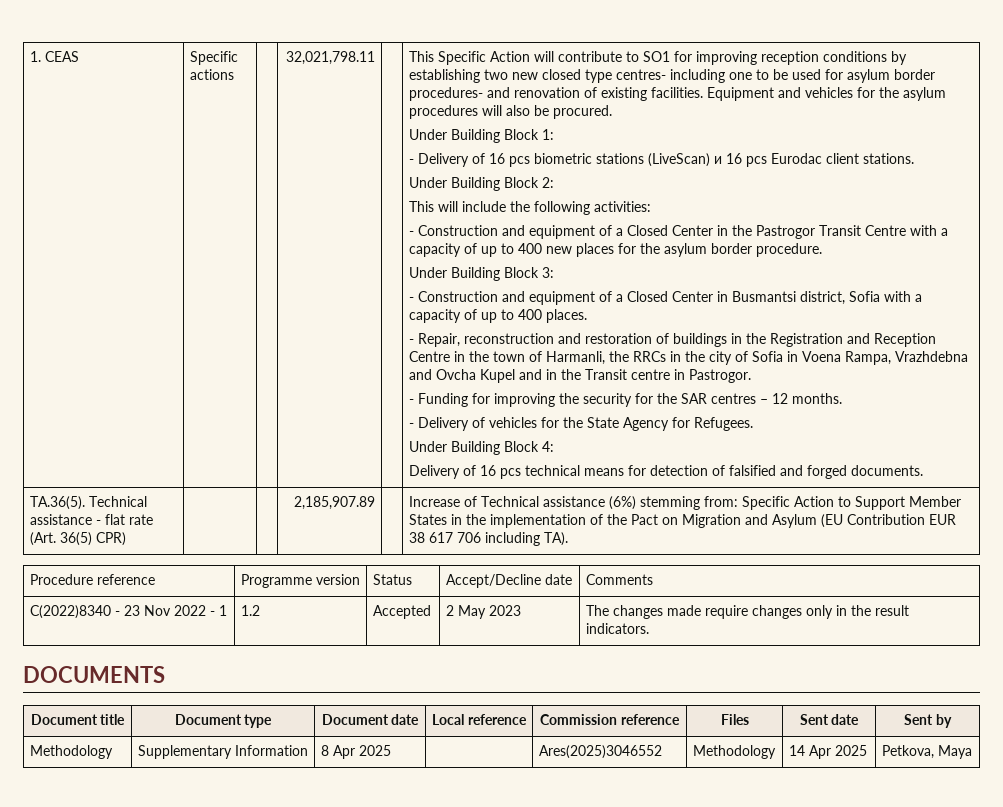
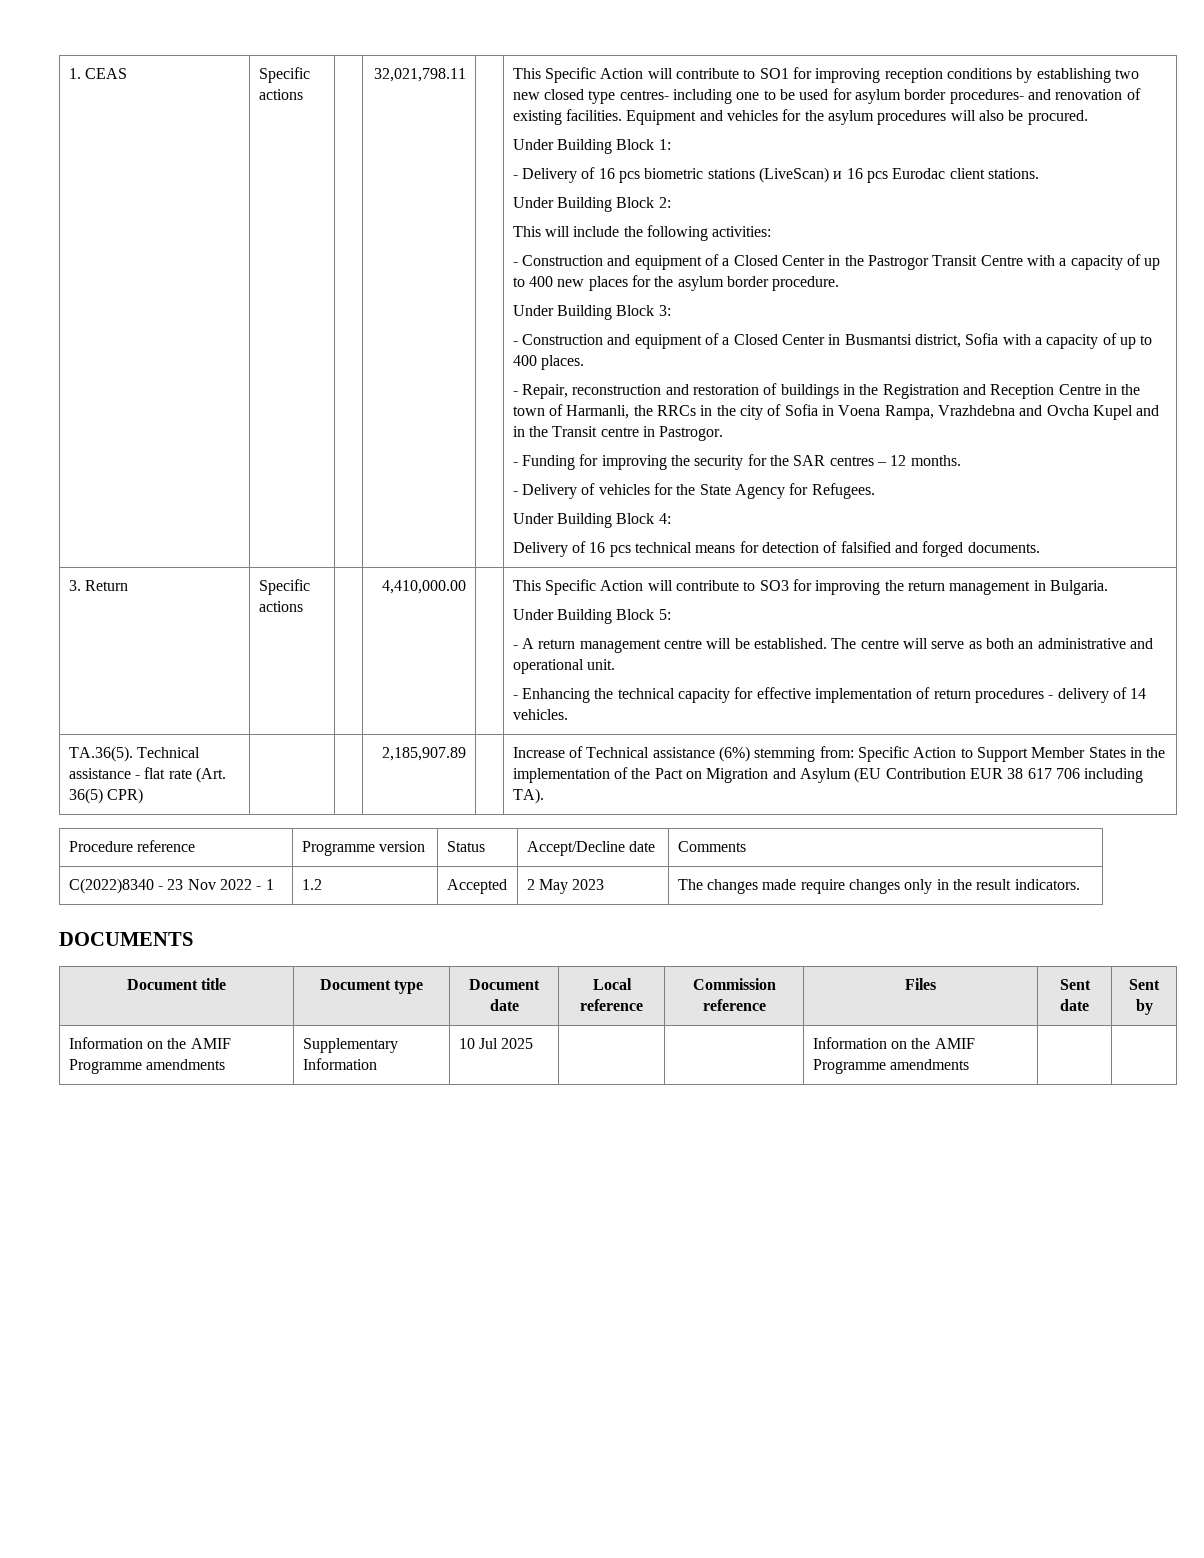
(923, 470) none -> [68,580,129,591] [258,579,310,595] [258,601,303,612] [382,580,467,594] [512,579,1108,595] [512,609,671,624] [512,638,1153,653] [512,659,616,674] [512,687,1147,703] [512,709,568,720] // 3. Return | Specific actions | | 4,410,000.00 | | This Specific Action will contribute to SO3 for improving the return management in Bulgaria. // Under Building Block 5: // - A return management centre will be established. The centre will serve as both an administrative and operational unit. // - Enhancing the technical capacity for effective implementation of return procedures - delivery of 14 vehicles.
[29,745,113,759] Methodology -> [68,1037,231,1049] [68,1059,226,1074] Information on the AMIF Programme amendments
[320,745,355,759] 8 Apr -> [458,1038,499,1049] 10 Jul
[538,745,662,759] [692,745,776,759] [788,745,867,759] [881,745,972,759] Ares(2025)3046552 | Methodology | 14 Apr 2025 | Petkova, Maya -> [812,1037,975,1049] [812,1059,970,1074] | Information on the AMIF Programme amendments | |

